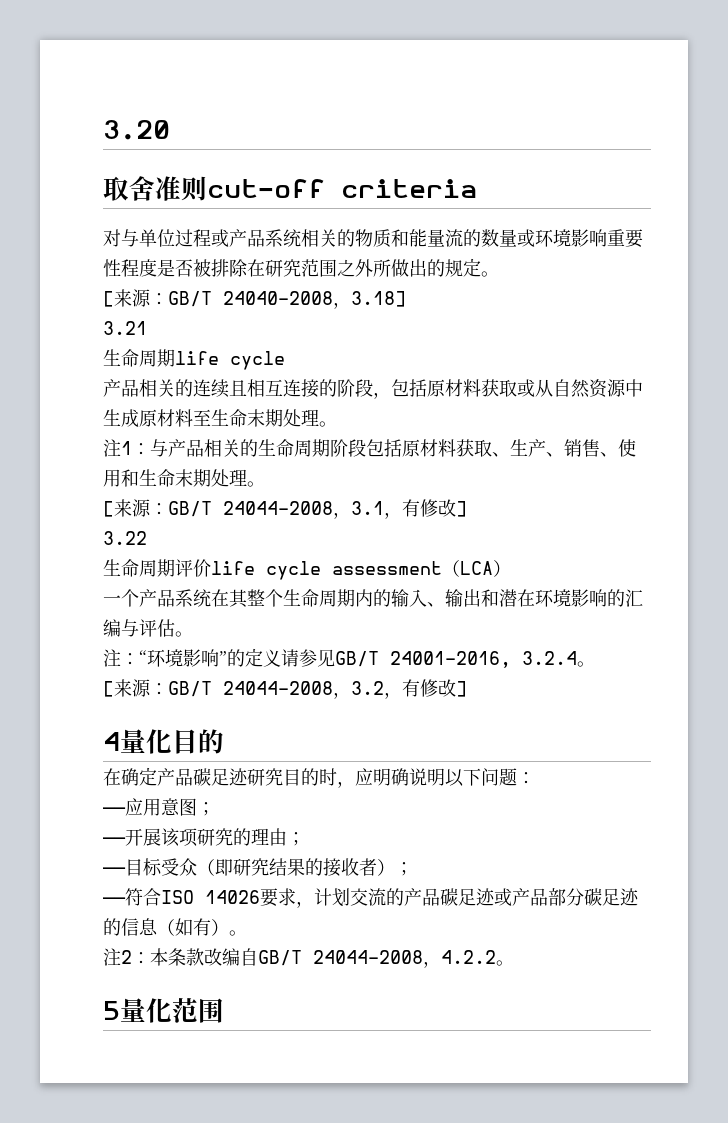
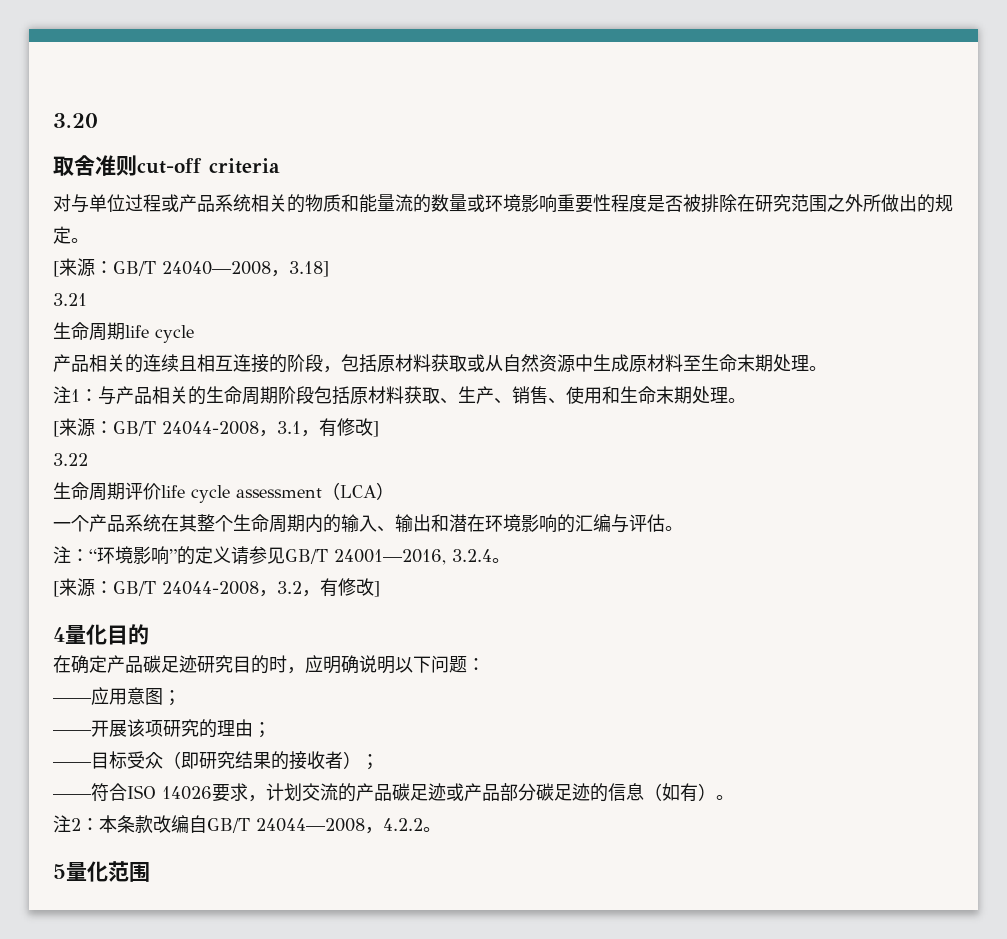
[223,291,333,305] 24040-2008 -> [162,261,271,275] 24040—2008
[390,651,511,668] 24001-2016, -> [334,549,446,565] 24001—2016,
[313,950,423,964] 24044-2008 -> [256,818,365,832] 24044—2008

